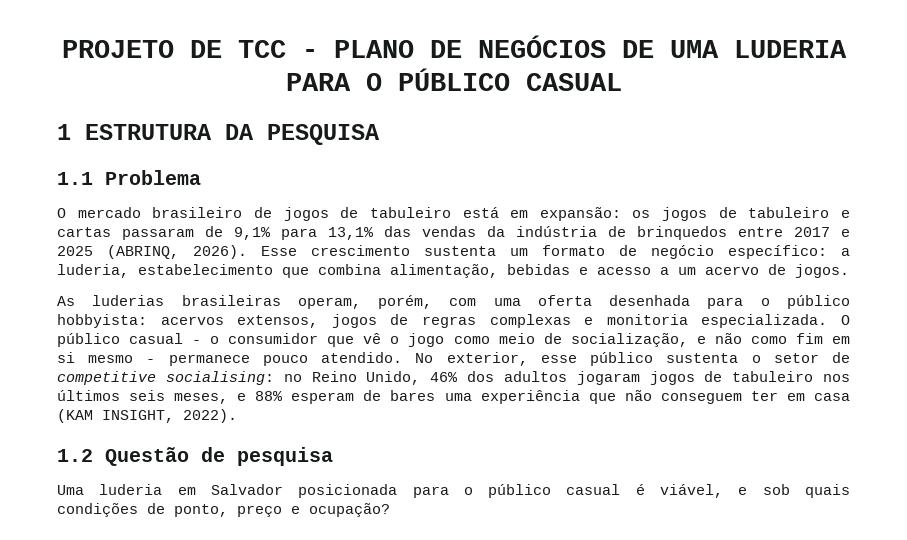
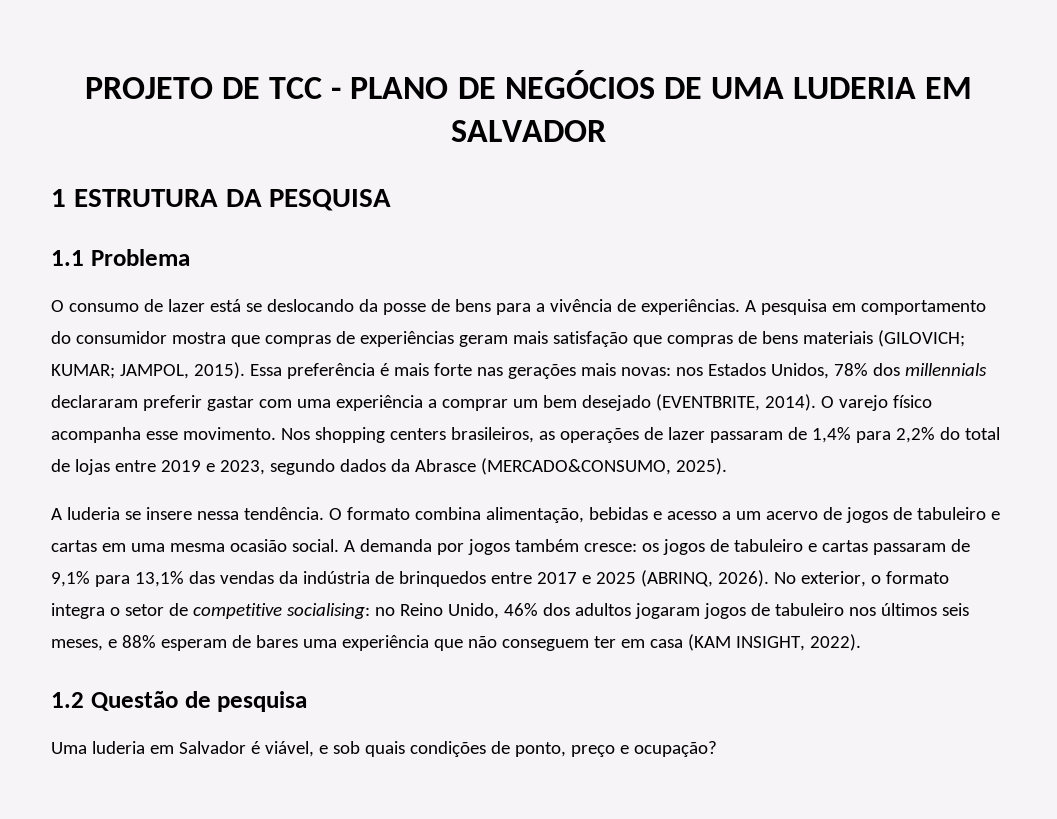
[285,68,622,91] PARA O PÚBLICO CASUAL -> [924,77,972,99] [451,120,606,142] EM SALVADOR
[77,207,621,221] mercado brasileiro de jogos de tabuleiro está em expansão: -> [68,299,986,315] [51,330,965,347] [51,362,987,379] [51,394,932,411] [51,427,1000,443] [51,458,727,475] [51,507,1000,523] [51,539,637,555] consumo de lazer está se deslocando da posse de bens para a vivência de experiências. A pesquisa em comportamento do consumidor mostra que compras de experiências geram mais satisfação que compras de bens materiais (GILOVICH; KUMAR; JAMPOL, 2015). Essa preferência é mais forte nas gerações mais novas: nos Estados Unidos, 78% dos millennials declararam preferir gastar com uma experiência a comprar um bem desejado (EVENTBRITE, 2014). O varejo físico acompanha esse movimento. Nos shopping centers brasileiros, as operações de lazer passaram de 1,4% para 2,2% do total de lojas entre 2019 e 2023, segundo dados da Abrasce (MERCADO&CONSUMO, 2025). // A luderia se insere nessa tendência. O formato combina alimentação, bebidas e acesso a um acervo de jogos de tabuleiro e cartas em uma mesma ocasião social. A demanda por jogos também cresce:
[261,245,850,259] [57,264,849,278] [57,295,850,309] [57,314,851,328] [57,333,850,347] [57,352,739,366] Esse crescimento sustenta um formato de negócio específico: a luderia, estabelecimento que combina alimentação, bebidas e acesso a um acervo de jogos. // As luderias brasileiras operam, porém, com uma oferta desenhada para o público hobbyista: acervos extensos, jogos de regras complexas e monitoria especializada. O público casual - o consumidor que vê o jogo como meio de socialização, e não como fim em si mesmo - permanece pouco atendido. No exterior, esse público sustenta -> [773,571,949,587] [51,603,105,619] No exterior, o formato integra
[298,484,621,498] posicionada para o público casual -> (246, 747) none

